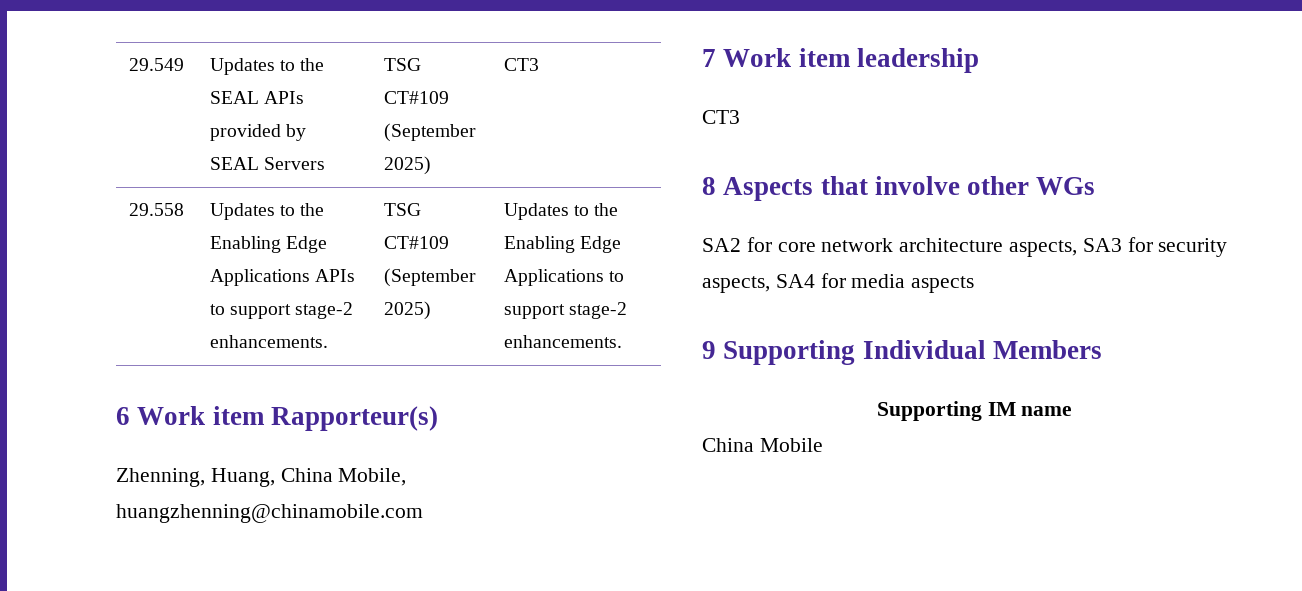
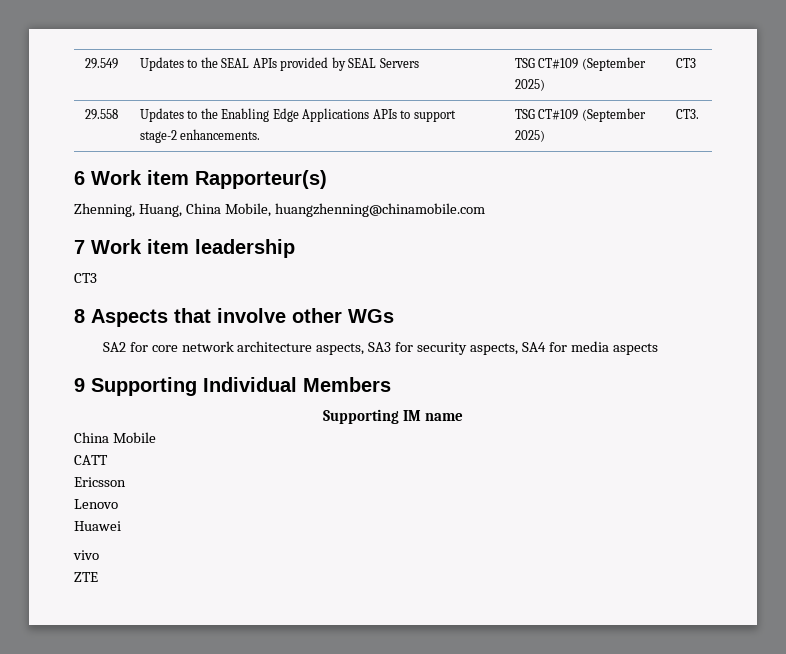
[503,203,619,220] [503,236,622,253] [503,269,625,286] [503,302,628,319] [503,335,622,348] Updates to the Enabling Edge Applications to support stage-2 enhancements. -> [675,109,699,119] CT3.
(823, 445) none -> [74,455,108,465] [74,477,126,487] [74,499,118,509] [74,521,121,531] [73,550,99,560] [74,572,98,582] // CATT // Ericsson // Lenovo // Huawei // vivo // ZTE

